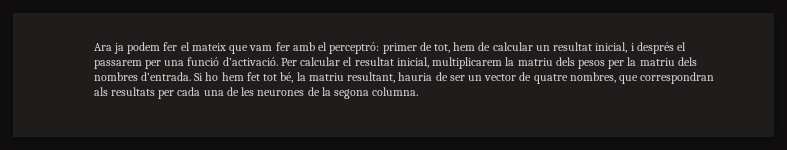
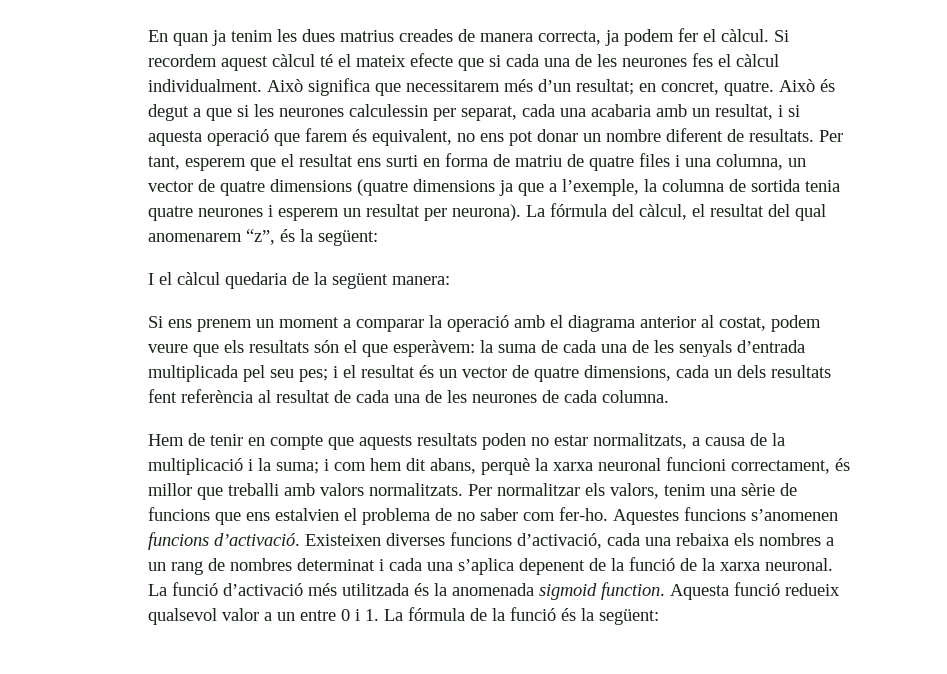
[93,42,687,54] [93,57,697,69] [93,72,715,84] [93,87,175,99] Ara ja podem fer el mateix que vam fer amb el perceptró: primer de tot, hem de calcular un resultat inicial, i després el passarem per una funció d’activació. Per calcular el resultat inicial, multiplicarem la matriu dels pesos per la matriu dels nombres d’entrada. Si ho hem fet tot bé, la matriu resultant, hauria de ser un vector de quatre nombres, que correspondran als resultats per -> [147,28,789,46] [147,53,779,71] [147,78,835,96] [147,104,800,121] [147,128,843,146] [147,153,806,171] [147,179,840,196] [147,203,826,221] [147,229,378,246] [147,272,450,289] [147,315,821,332] [147,340,805,357] [147,365,831,382] [147,389,351,403] En quan ja tenim les dues matrius creades de manera correcta, ja podem fer el càlcul. Si recordem aquest càlcul té el mateix efecte que si cada una de les neurones fes el càlcul individualment. Això significa que necessitarem més d’un resultat; en concret, quatre. Això és degut a que si les neurones calculessin per separat, cada una acabaria amb un resultat, i si aquesta operació que farem és equivalent, no ens pot donar un nombre diferent de resultats. Per tant, esperem que el resultat ens surti en forma de matriu de quatre files i una columna, un vector de quatre dimensions (quatre dimensions ja que a l’exemple, la columna de sortida tenia quatre neurones i esperem un resultat per neurona). La fórmula del càlcul, el resultat del qual anomenarem “z”, és la següent: // I el càlcul quedaria de la següent manera: // Si ens prenem un moment a comparar la operació amb el diagrama anterior al costat, podem veure que els resultats són el que esperàvem: la suma de cada una de les senyals d’entrada multiplicada pel seu pes; i el resultat és un vector de quatre dimensions, cada un dels resultats fent referència al resultat de
[321,87,419,99] la segona columna. -> [563,390,669,403] [147,433,785,450] [147,457,850,475] [147,483,797,500] [147,507,838,525] [147,532,834,550] [147,557,833,575] [147,582,840,600] [147,607,659,625] cada columna. // Hem de tenir en compte que aquests resultats poden no estar normalitzats, a causa de la multiplicació i la suma; i com hem dit abans, perquè la xarxa neuronal funcioni correctament, és millor que treballi amb valors normalitzats. Per normalitzar els valors, tenim una sèrie de funcions que ens estalvien el problema de no saber com fer-ho. Aquestes funcions s’anomenen funcions d’activació. Existeixen diverses funcions d’activació, cada una rebaixa els nombres a un rang de nombres determinat i cada una s’aplica depenent de la funció de la xarxa neuronal. La funció d’activació més utilitzada és la anomenada sigmoid function. Aquesta funció redueix qualsevol valor a un entre 0 i 1. La fórmula de la funció és la següent:

